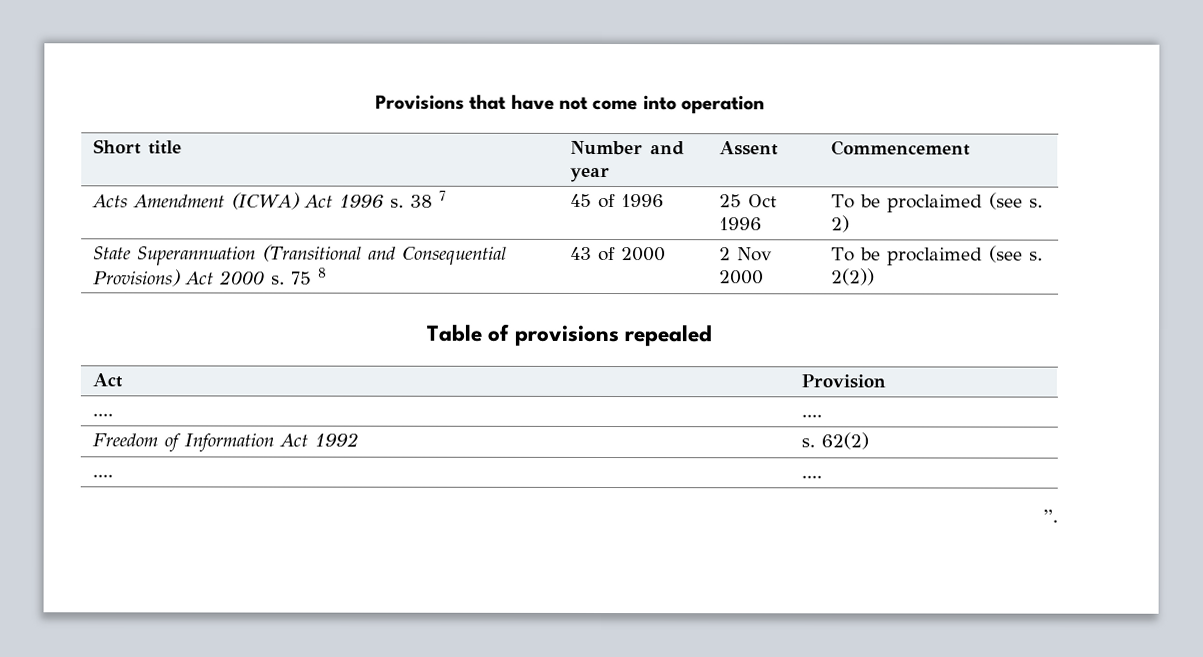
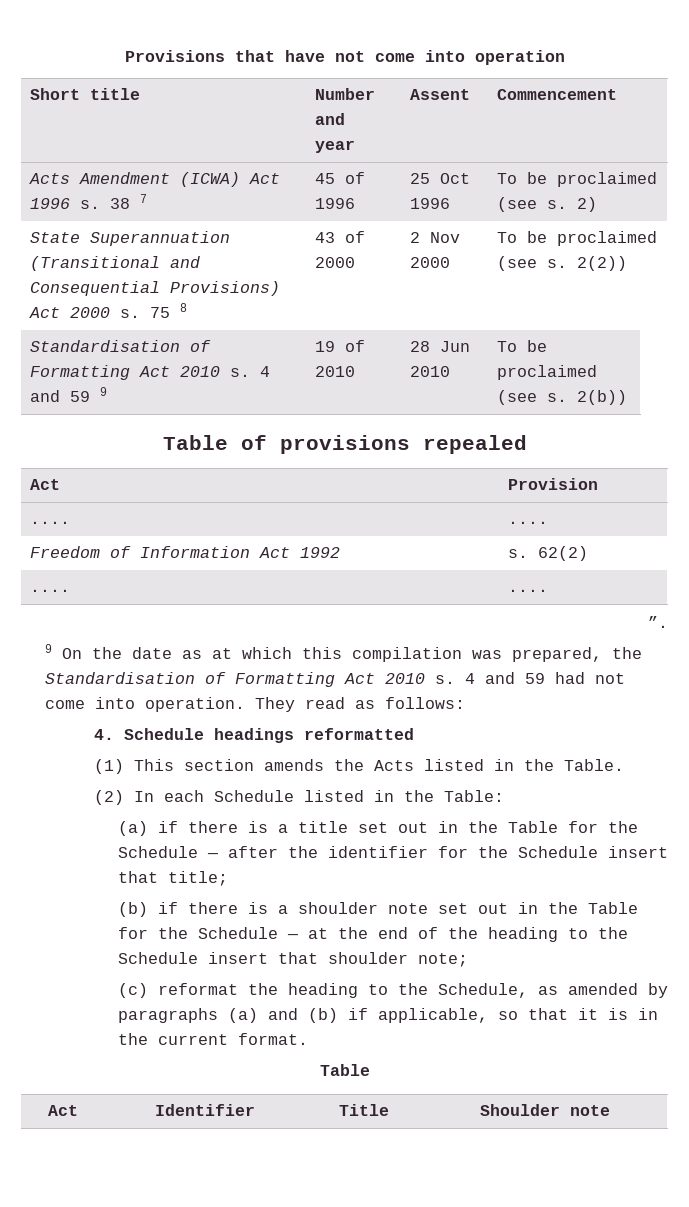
(875, 277) none -> [29,340,211,352] [29,365,270,380] [29,387,107,402] [314,340,365,352] [314,366,355,377] [409,341,470,352] [409,366,450,377] [496,340,547,352] [496,365,597,380] [496,390,627,405] // Standardisation of Formatting Act 2010 s. 4 and 59 9 | 19 of 2010 | 28 Jun 2010 | To be proclaimed (see s. 2(b))
(1058, 516) none -> [45,644,643,662] [45,672,626,687] [45,697,466,712] [93,728,414,743] [93,759,624,774] [93,790,504,805] [117,821,638,836] [117,846,668,858] [117,871,228,886] [117,902,638,917] [117,927,628,942] [117,952,468,967] [117,983,668,998] [117,1008,658,1023] [117,1033,308,1045] [319,1064,370,1076] [47,1105,78,1116] [154,1104,255,1116] [338,1104,389,1116] [479,1104,610,1116] // 9 On the date as at which this compilation was prepared, the Standardisation of Formatting Act 2010 s. 4 and 59 had not come into operation. They read as follows: // 4. Schedule headings reformatted // (1) This section amends the Acts listed in the Table. // (2) In each Schedule listed in the Table: // (a) if there is a title set out in the Table for the Schedule — after the identifier for the Schedule insert that title; // (b) if there is a shoulder note set out in the Table for the Schedule — at the end of the heading to the Schedule insert that shoulder note; // (c) reformat the heading to the Schedule, as amended by paragraphs (a) and (b) if applicable, so that it is in the current format. // Table // Act | Identifier | Title | Shoulder note

